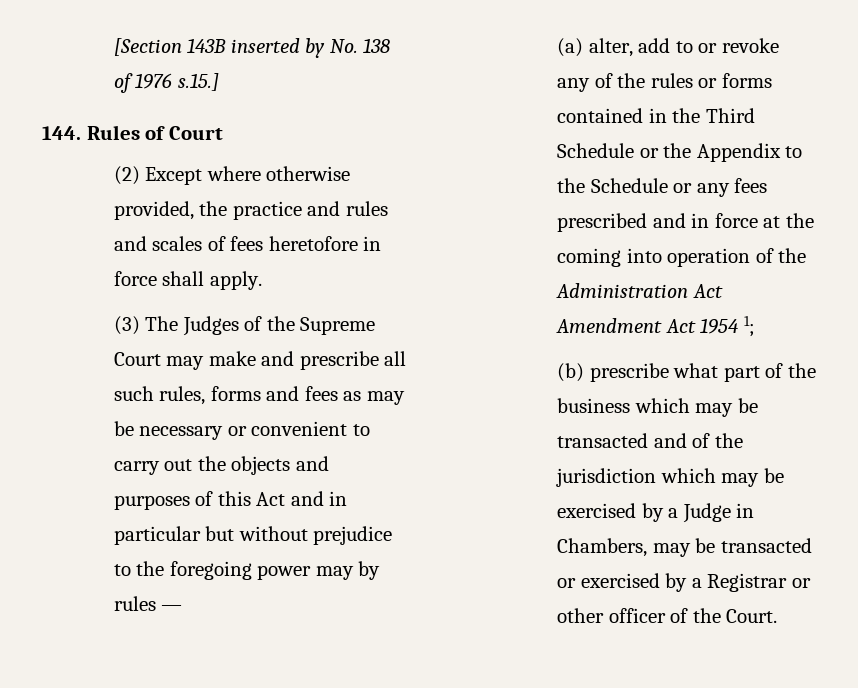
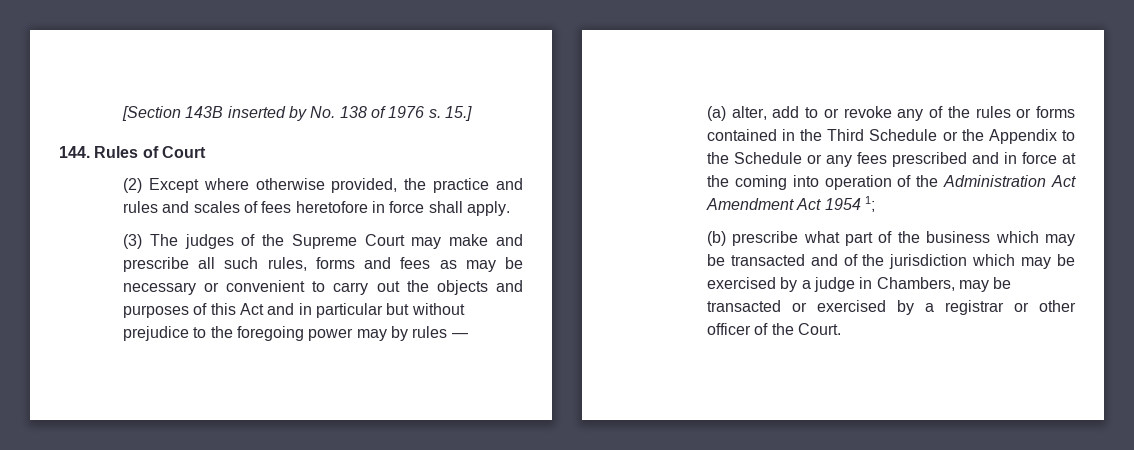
[177,73,219,91] s.15.] -> [428,106,472,121] s. 15.]
[182,316,239,336] Judges -> [184,234,234,249] judges
[682,503,731,523] Judge -> [813,277,855,292] judge
[707,573,788,592] Registrar -> [944,300,1004,315] registrar

